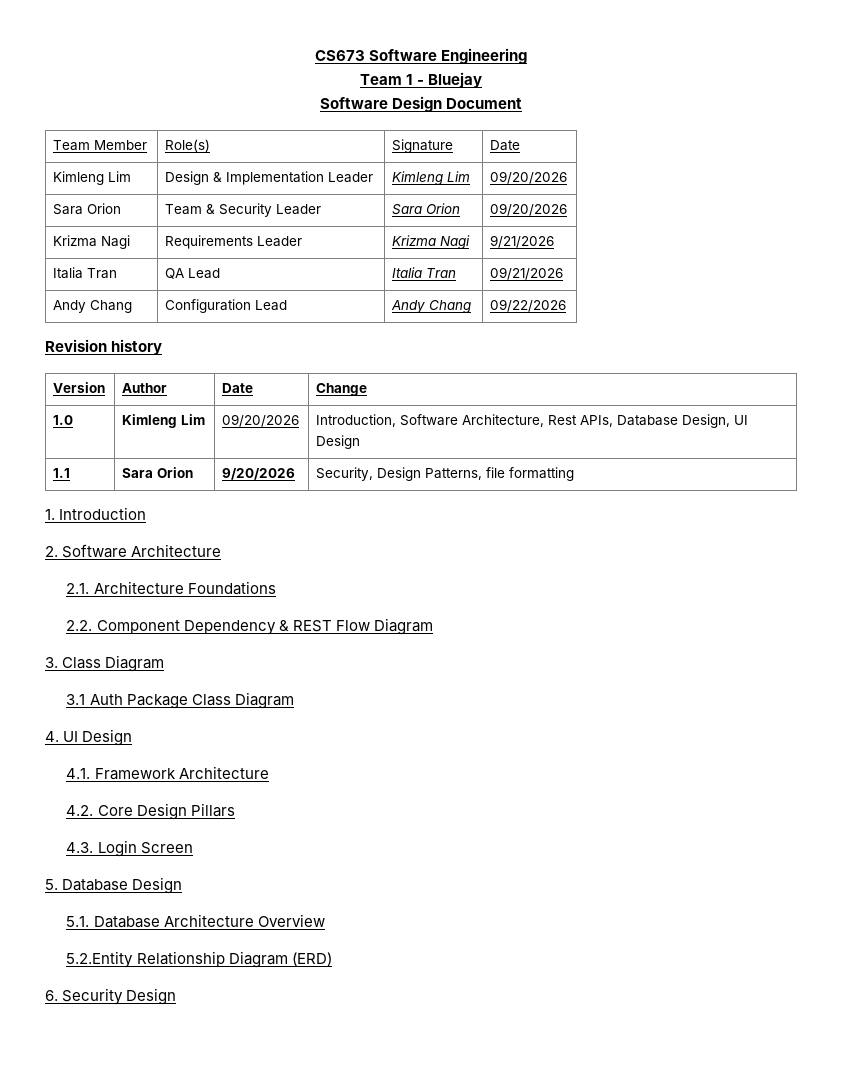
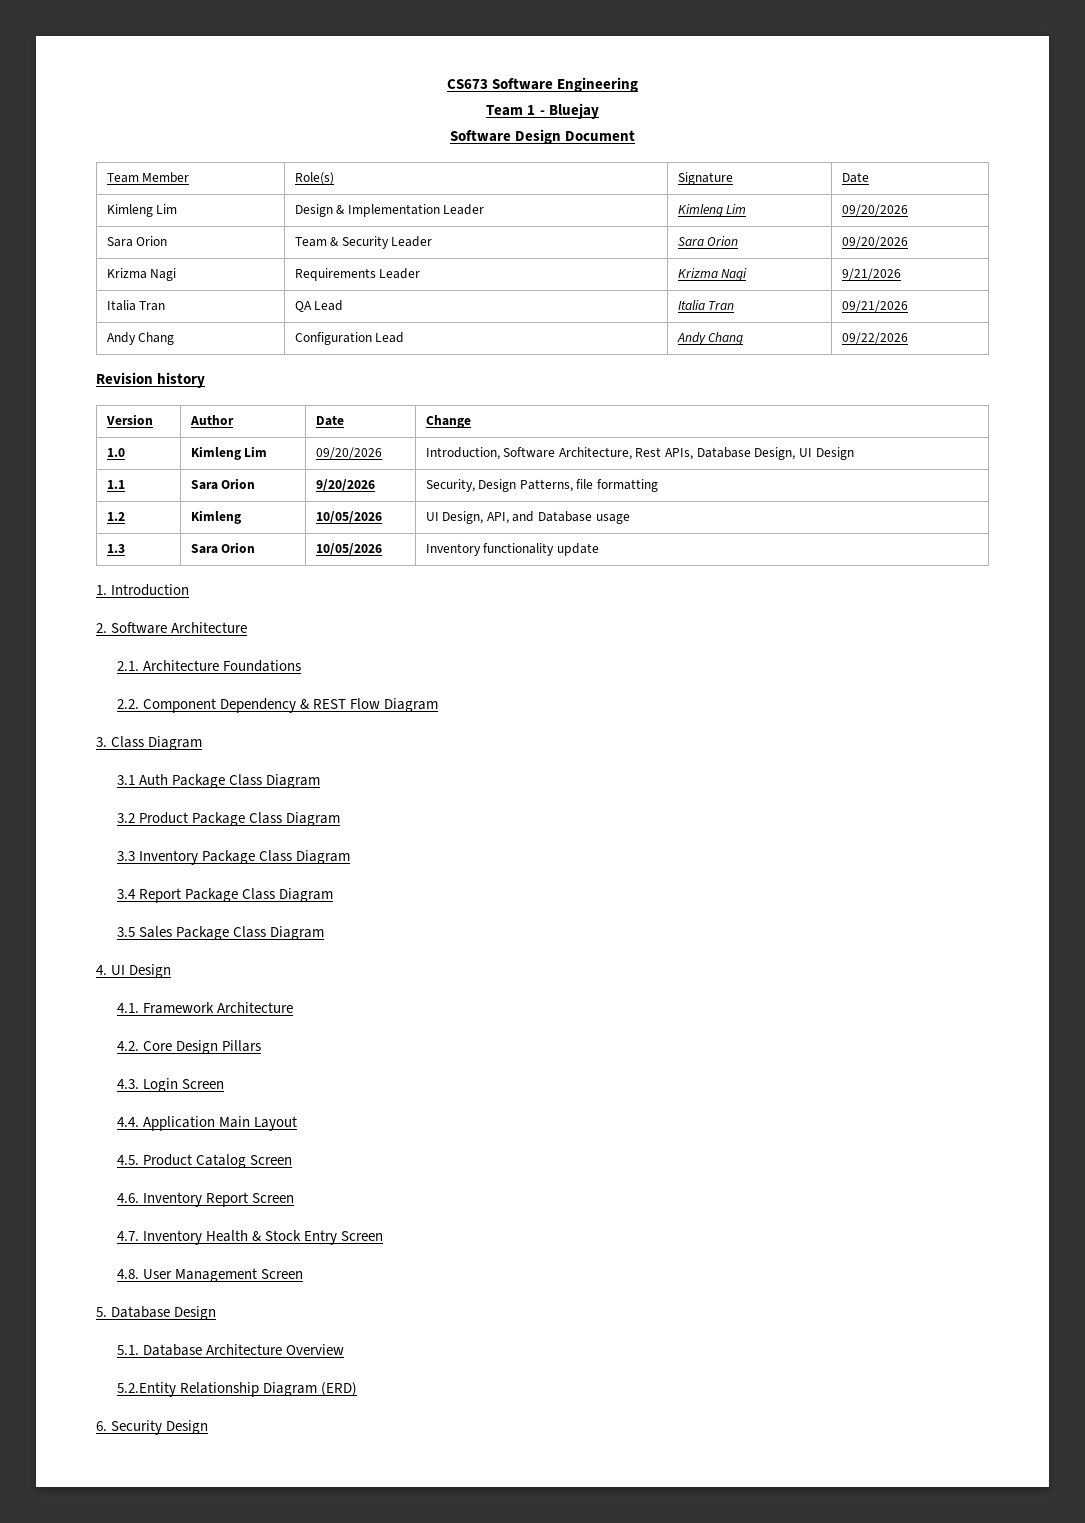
(575, 474) none -> [106,512,125,521] [190,510,241,524] [315,511,382,523] [425,511,630,524] [106,544,125,553] [190,542,256,554] [315,543,382,555] [425,543,599,556] // 1.2 | Kimleng | 10/05/2026 | UI Design, API, and Database usage // 1.3 | Sara Orion | 10/05/2026 | Inventory functionality update
(294, 700) none -> [117,812,341,826] [117,850,351,865] [117,888,334,903] [117,926,325,940] // 3.2 Product Package Class Diagram // 3.3 Inventory Package Class Diagram // 3.4 Report Package Class Diagram // 3.5 Sales Package Class Diagram
(193, 848) none -> [117,1116,298,1131] [117,1154,293,1168] [117,1192,295,1207] [117,1230,384,1245] [117,1268,304,1282] // 4.4. Application Main Layout // 4.5. Product Catalog Screen // 4.6. Inventory Report Screen // 4.7. Inventory Health & Stock Entry Screen // 4.8. User Management Screen

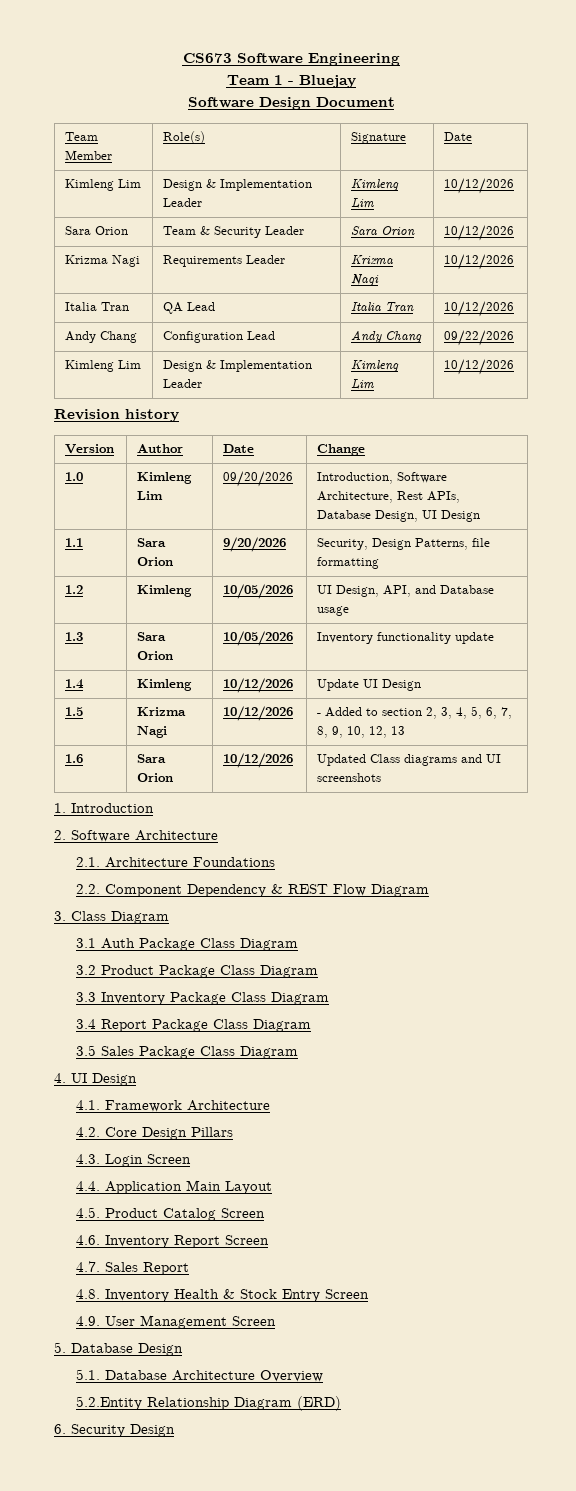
[841,204,908,216] 09/20/2026 -> [444,178,515,194] 10/12/2026
[841,236,908,248] 09/20/2026 -> [444,225,515,241] 10/12/2026
[841,268,901,280] 9/21/2026 -> [444,254,515,270] 10/12/2026
[841,300,908,312] 09/21/2026 -> [444,301,515,317] 10/12/2026
(908, 338) none -> [65,360,142,372] [163,360,313,372] [163,379,203,388] [351,360,400,372] [351,379,375,390] [444,359,515,375] // Kimleng Lim | Design & Implementation Leader | Kimleng Lim | 10/12/2026
(599, 549) none -> [65,679,85,689] [137,679,193,691] [223,678,294,693] [317,679,422,691] [65,707,84,716] [137,707,187,716] [137,726,168,738] [223,706,294,721] [317,706,513,719] [317,726,406,738] [65,754,84,763] [137,754,167,763] [137,773,174,782] [223,753,294,768] [317,754,502,766] [317,773,382,782] // 1.4 | Kimleng | 10/12/2026 | Update UI Design // 1.5 | Krizma Nagi | 10/12/2026 | - Added to section 2, 3, 4, 5, 6, 7, 8, 9, 10, 12, 13 // 1.6 | Sara Orion | 10/12/2026 | Updated Class diagrams and UI screenshots
(140, 1236) none -> [105,1262,190,1275] [76,1289,101,1299] Sales Report // 4.8.
[117,1269,140,1279] 4.8. -> [76,1316,101,1326] 4.9.

